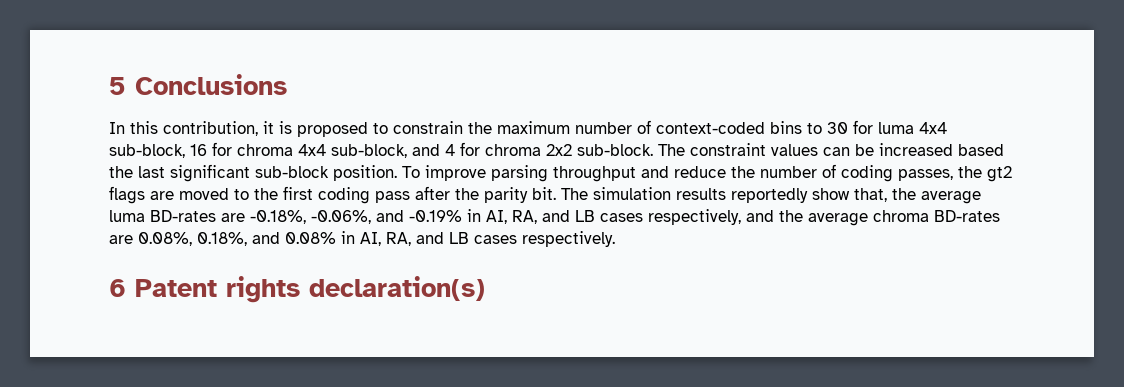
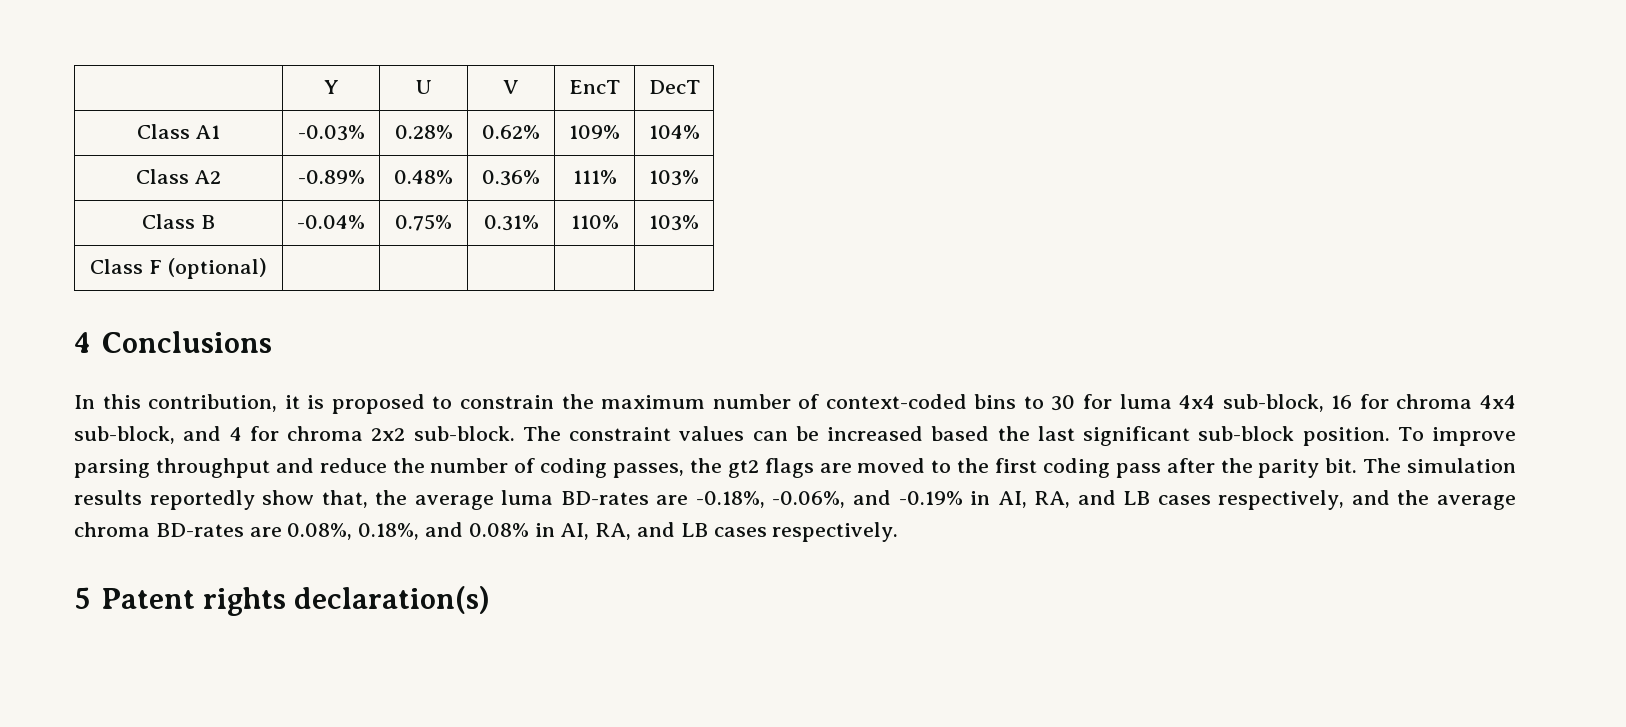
[109,77,126,95] 5 -> [323,80,339,94] [415,80,432,94] [503,80,519,94] [569,80,621,94] [648,80,700,94] [136,124,221,139] [297,125,365,141] [394,125,453,139] [482,125,540,139] [569,125,620,139] [648,125,700,139] [135,169,222,184] [297,170,365,184] [394,170,453,184] [482,170,540,186] [572,170,617,184] [649,170,699,186] [142,214,215,229] [297,215,365,229] [395,214,452,231] [483,215,539,231] [570,215,619,229] [649,215,699,231] [90,258,267,279] [74,332,91,353] | Y | U | V | EncT | DecT // Class A1 | -0.03% | 0.28% | 0.62% | 109% | 104% // Class A2 | -0.89% | 0.48% | 0.36% | 111% | 103% // Class B | -0.04% | 0.75% | 0.31% | 110% | 103% // Class F (optional) | | | | | // 4
[109,279,126,297] 6 -> [74,587,90,609] 5

